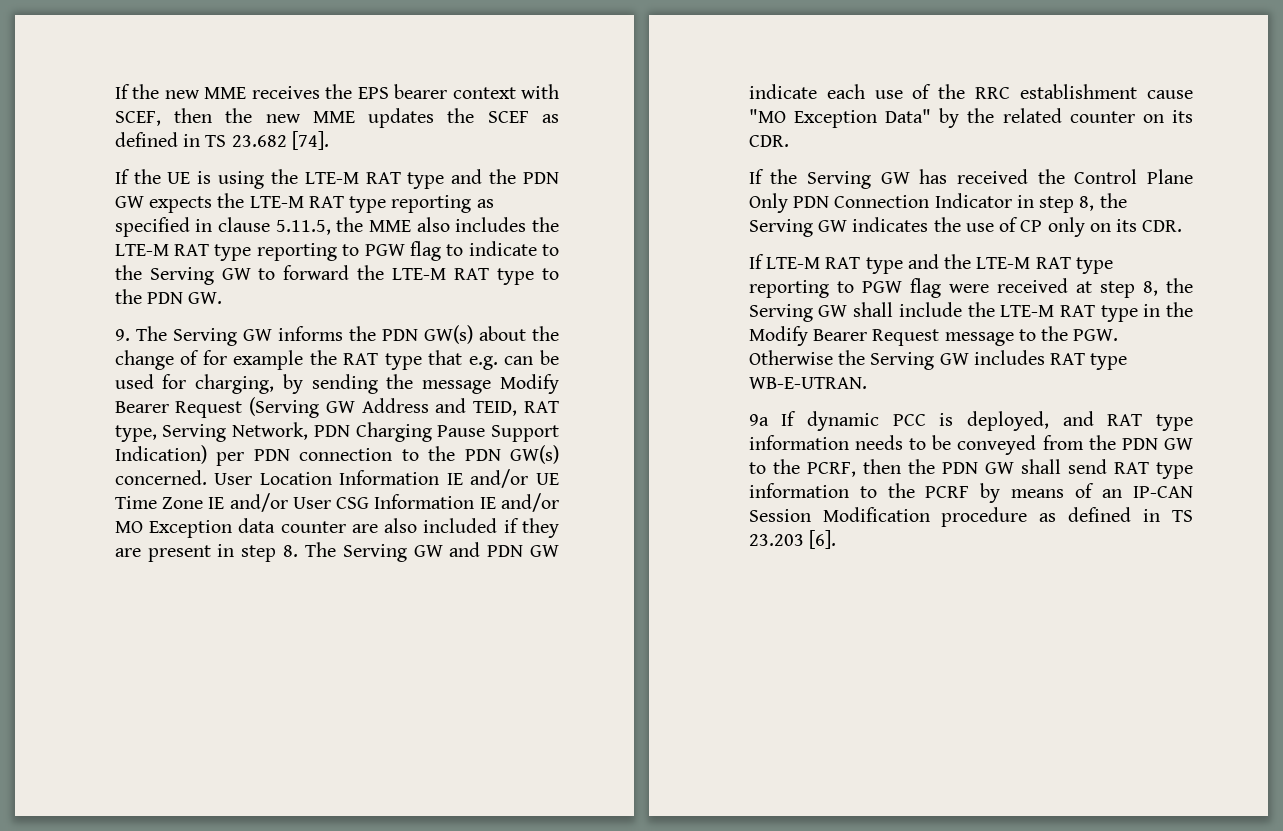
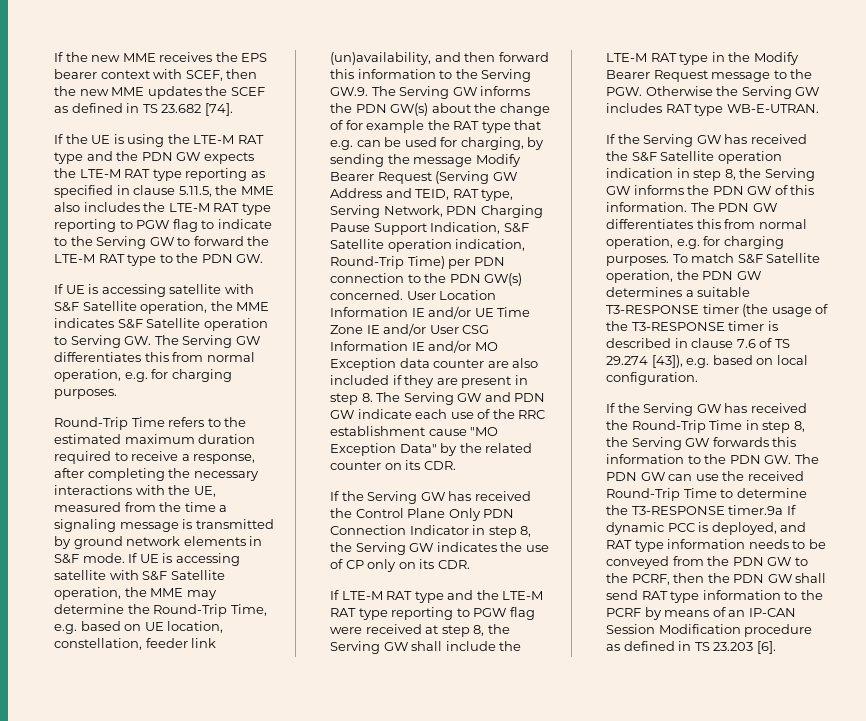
[114,329,130,341] 9. -> [54,284,254,297] [54,301,270,314] [54,318,268,331] [54,335,260,348] [54,352,255,362] [54,369,232,382] [54,389,118,399] [54,417,247,430] [54,434,256,444] [54,451,256,464] [54,468,259,481] [54,485,216,497] [54,502,228,512] [54,519,274,532] [54,536,263,549] [54,553,240,566] [54,570,225,581] [54,587,217,600] [54,604,267,617] [54,621,224,634] [54,638,217,650] [330,52,549,65] [330,69,532,82] [330,87,369,96] If UE is accessing satellite with S&F Satellite operation, the MME indicates S&F Satellite operation to Serving GW. The Serving GW differentiates this from normal operation, e.g. for charging purposes. // Round-Trip Time refers to the estimated maximum duration required to receive a response, after completing the necessary interactions with the UE, measured from the time a signaling message is transmitted by ground network elements in S&F mode. If UE is accessing satellite with S&F Satellite operation, the MME may determine the Round-Trip Time, e.g. based on UE location, constellation, feeder link (un)availability, and then forward this information to the Serving GW.9.
[114,445,207,464] Indication) -> [430,222,529,234] [330,239,526,252] [330,256,445,269] Indication, S&F Satellite operation indication, Round-Trip Time)
[748,414,769,426] 9a -> [606,134,807,147] [606,151,782,164] [606,168,815,181] [606,185,815,195] [606,202,777,212] [606,219,807,229] [606,236,784,249] [606,253,821,266] [606,270,761,283] [606,287,751,297] [606,304,829,317] [606,321,778,331] [606,338,790,348] [606,355,808,368] [606,372,699,385] [606,403,807,416] [606,420,805,433] [606,437,797,450] [606,454,819,464] [606,471,804,481] [606,488,807,501] [606,505,784,515] If the Serving GW has received the S&F Satellite operation indication in step 8, the Serving GW informs the PDN GW of this information. The PDN GW differentiates this from normal operation, e.g. for charging purposes. To match S&F Satellite operation, the PDN GW determines a suitable T3-RESPONSE timer (the usage of the T3-RESPONSE timer is described in clause 7.6 of TS 29.274 [43]), e.g. based on local configuration. // If the Serving GW has received the Round-Trip Time in step 8, the Serving GW forwards this information to the PDN GW. The PDN GW can use the received Round-Trip Time to determine the T3-RESPONSE timer.9a

